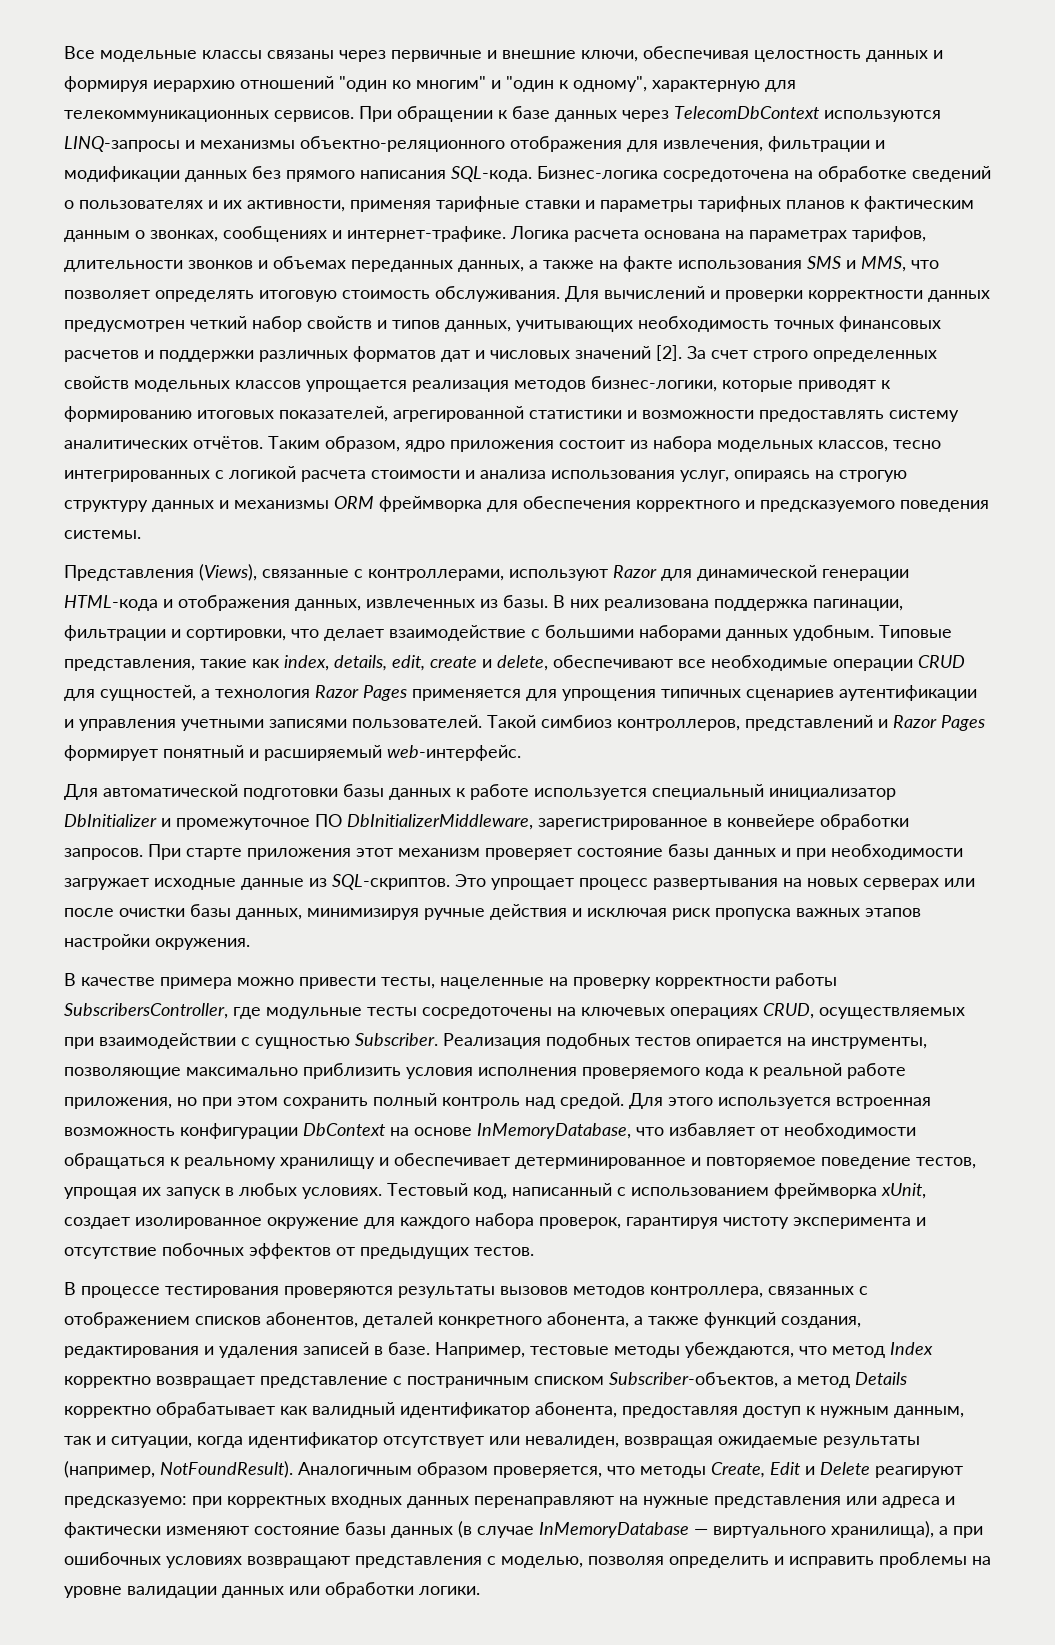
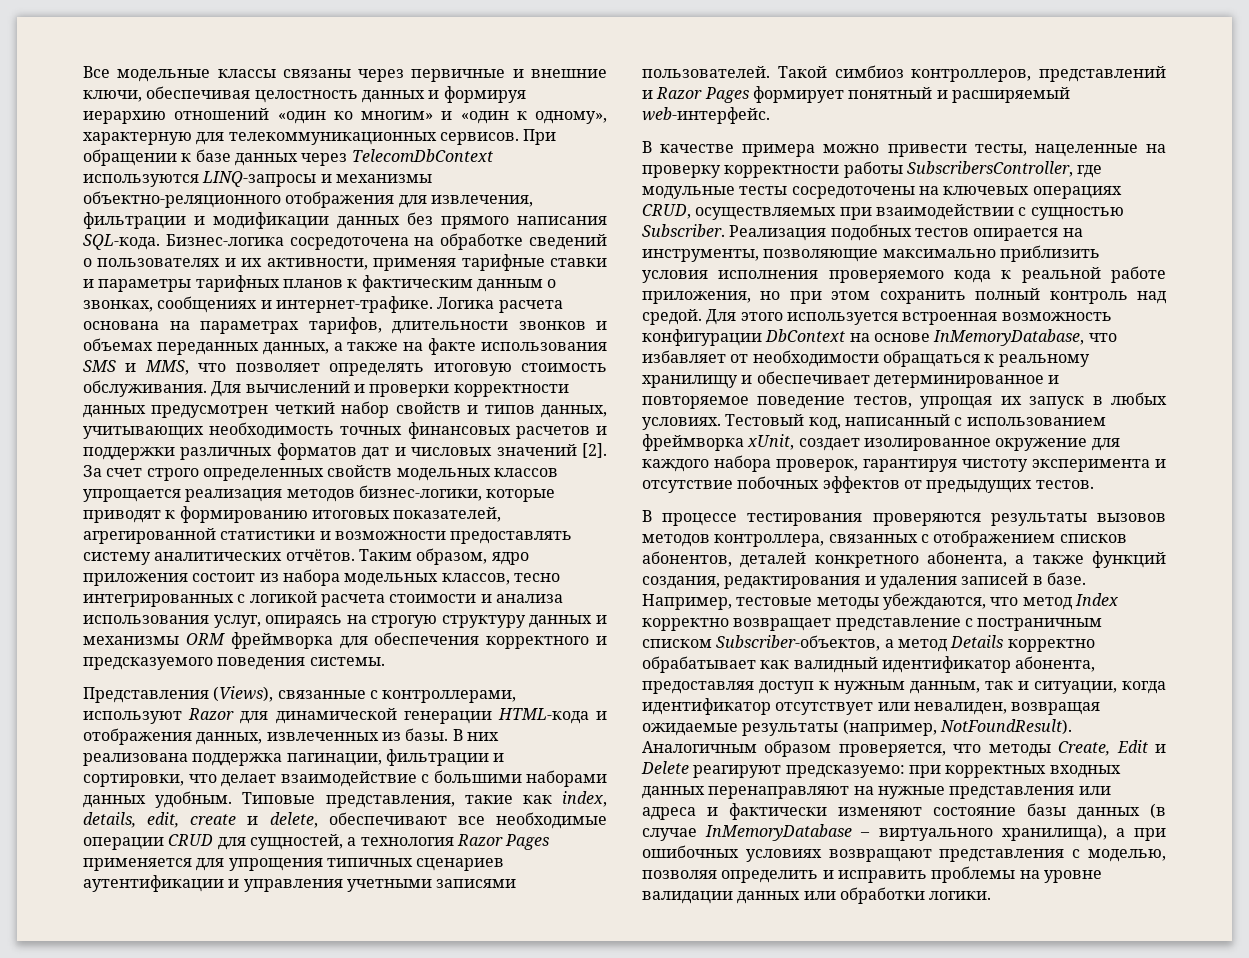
[339,76,647,92] "один ко многим" и "один к одному", -> [277,111,607,124] «один ко многим» и «один к одному»,
[64,784,896,800] [64,814,909,830] [64,844,963,860] [64,874,975,890] [64,904,921,920] [64,934,250,950] // Для автоматической подготовки базы данных к работе используется специальный инициализатор DbInitializer и промежуточное ПО DbInitializerMiddleware, зарегистрированное в конвейере обработки запросов. При старте приложения этот механизм проверяет состояние базы данных и при необходимости загружает исходные данные из SQL-скриптов. Это упрощает процесс развертывания на новых серверах или после очистки базы данных, минимизируя ручные действия и исключая риск пропуска важных этапов настройки окружения. -> (770, 115) none
[694,1529,708,1535] — -> [860,832,871,837] –

